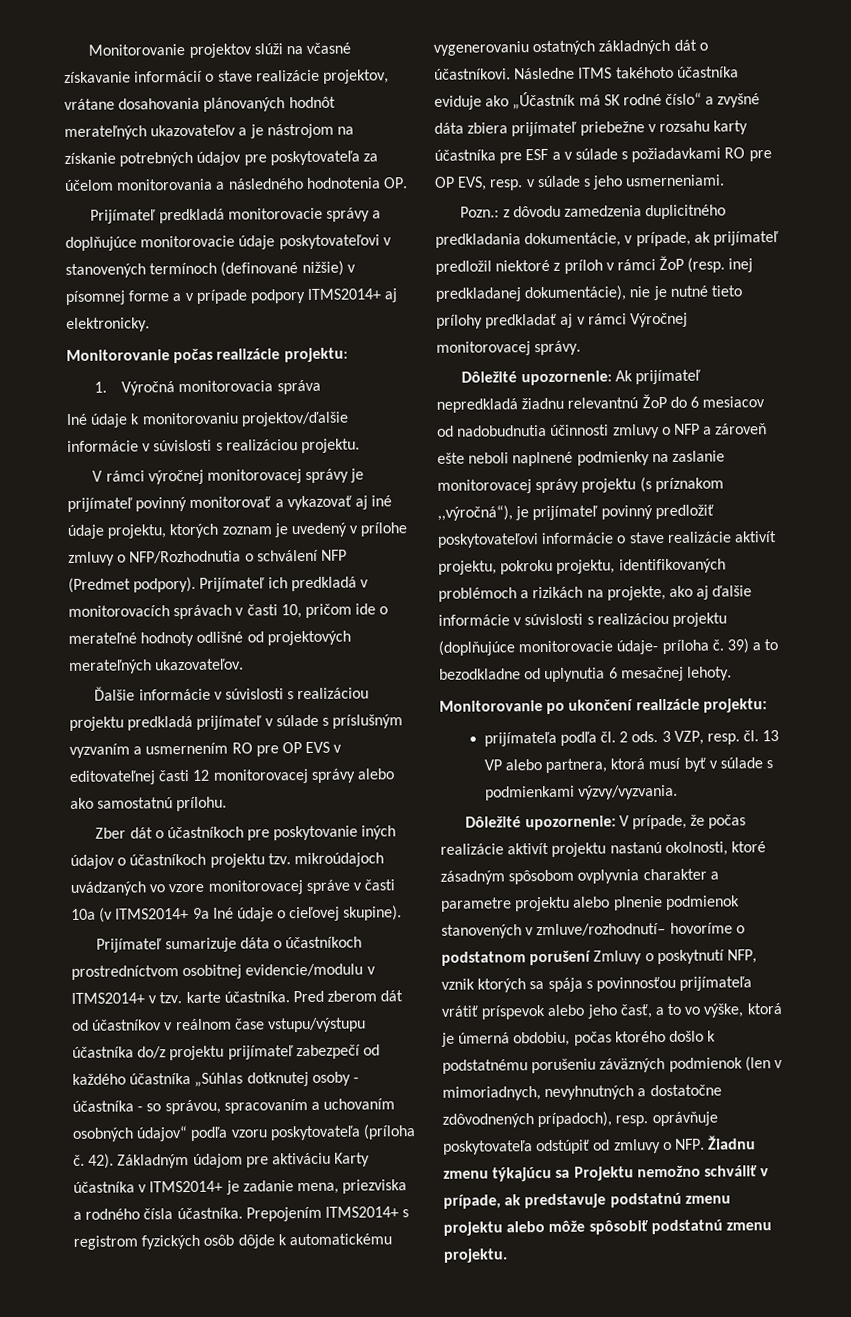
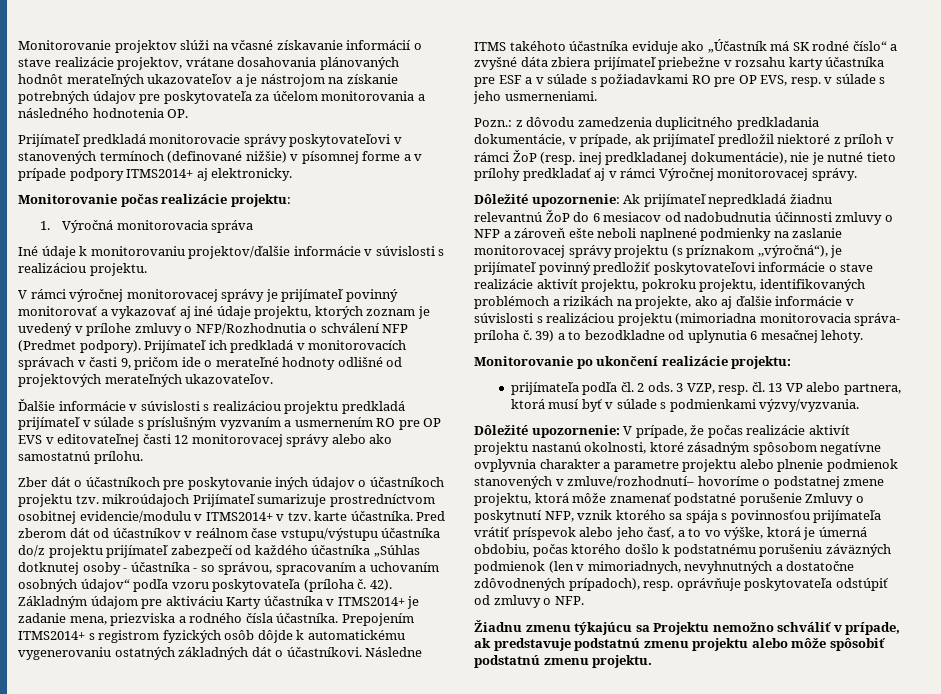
[372,210,382,219] [65,235,276,252] a doplňujúce monitorovacie údaje -> (287, 140) none
[280,604,302,619] 10, -> [120,358,131,369] 9,
[70,879,396,896] [71,905,403,923] [96,936,363,953] uvádzaných vo vzore monitorovacej správe v časti 10a (v ITMS2014+ 9a Iné údaje o cieľovej skupine). // Prijímateľ sumarizuje dáta o účastníkoch -> [192,494,327,507] Prijímateľ sumarizuje
[438,640,659,656] (doplňujúce monitorovacie údaje- -> [675,313,901,326] (mimoriadna monitorovacia správa-
(575, 877) none -> [820,442,882,455] negatívne
[441,950,592,966] podstatnom porušení -> [773,476,885,489] [474,493,802,506] podstatnej zmene projektu, ktorá môže znamenať podstatné porušenie
[477,978,527,993] ktorých -> [615,510,666,520] ktorého
(705, 1144) none -> (584, 600) //

